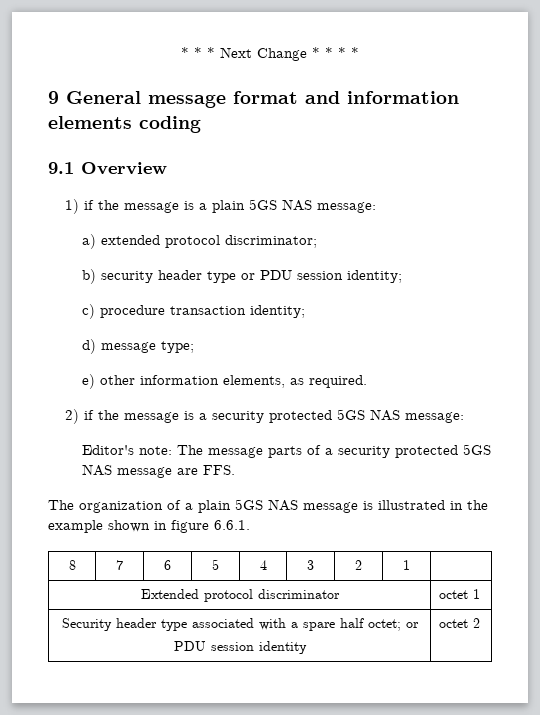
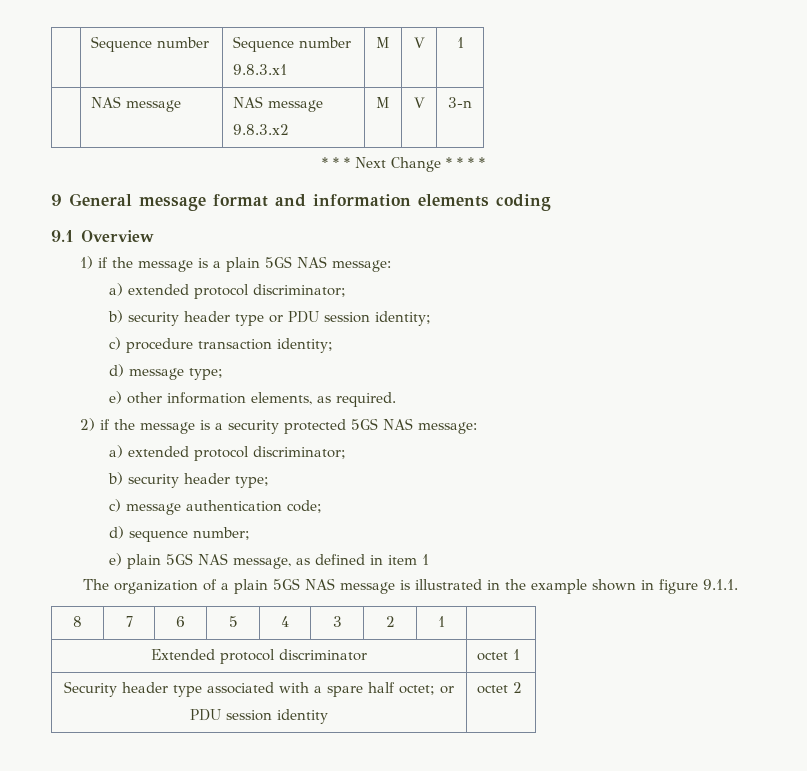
(181, 52) none -> [91,36,210,52] [233,36,352,52] [233,64,288,75] [376,37,390,48] [413,37,425,48] [456,37,464,48] [91,96,182,112] [233,96,324,112] [233,124,290,135] [376,97,390,108] [413,97,425,108] [448,97,472,108] | Sequence number | Sequence number // 9.8.3.x1 | M | V | 1 // | NAS message | NAS message // 9.8.3.x2 | M | V | 3-n //
[82,444,492,458] [82,464,236,478] Editor's note: The message parts of a security protected 5GS NAS message are FFS. -> [109,445,347,461] [108,472,270,488] [109,499,323,515] [109,526,251,542] [109,553,430,569] a) extended protocol discriminator; // b) security header type; // c) message authentication code; // d) sequence number; // e) plain 5GS NAS message, as defined in item 1
[214,520,250,530] 6.6.1. -> [703,579,739,590] 9.1.1.

